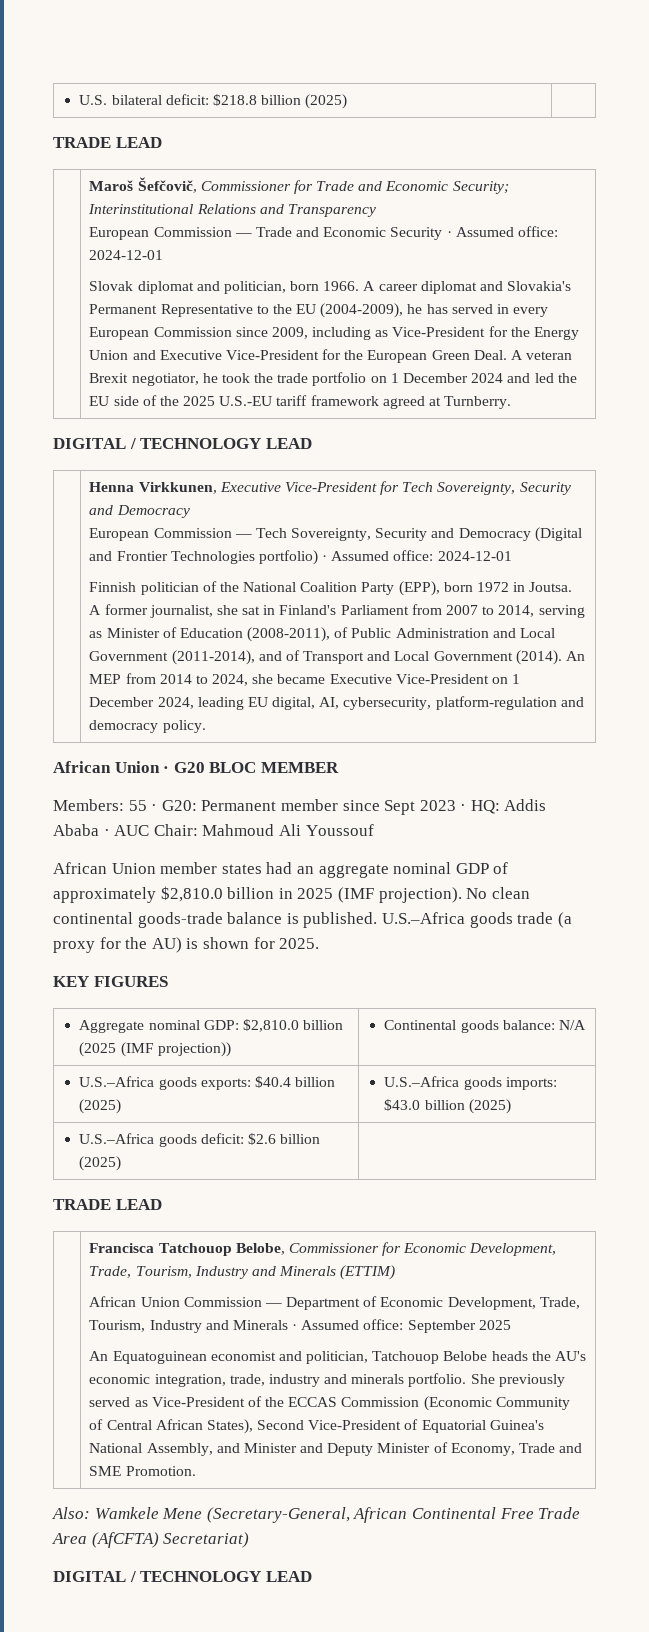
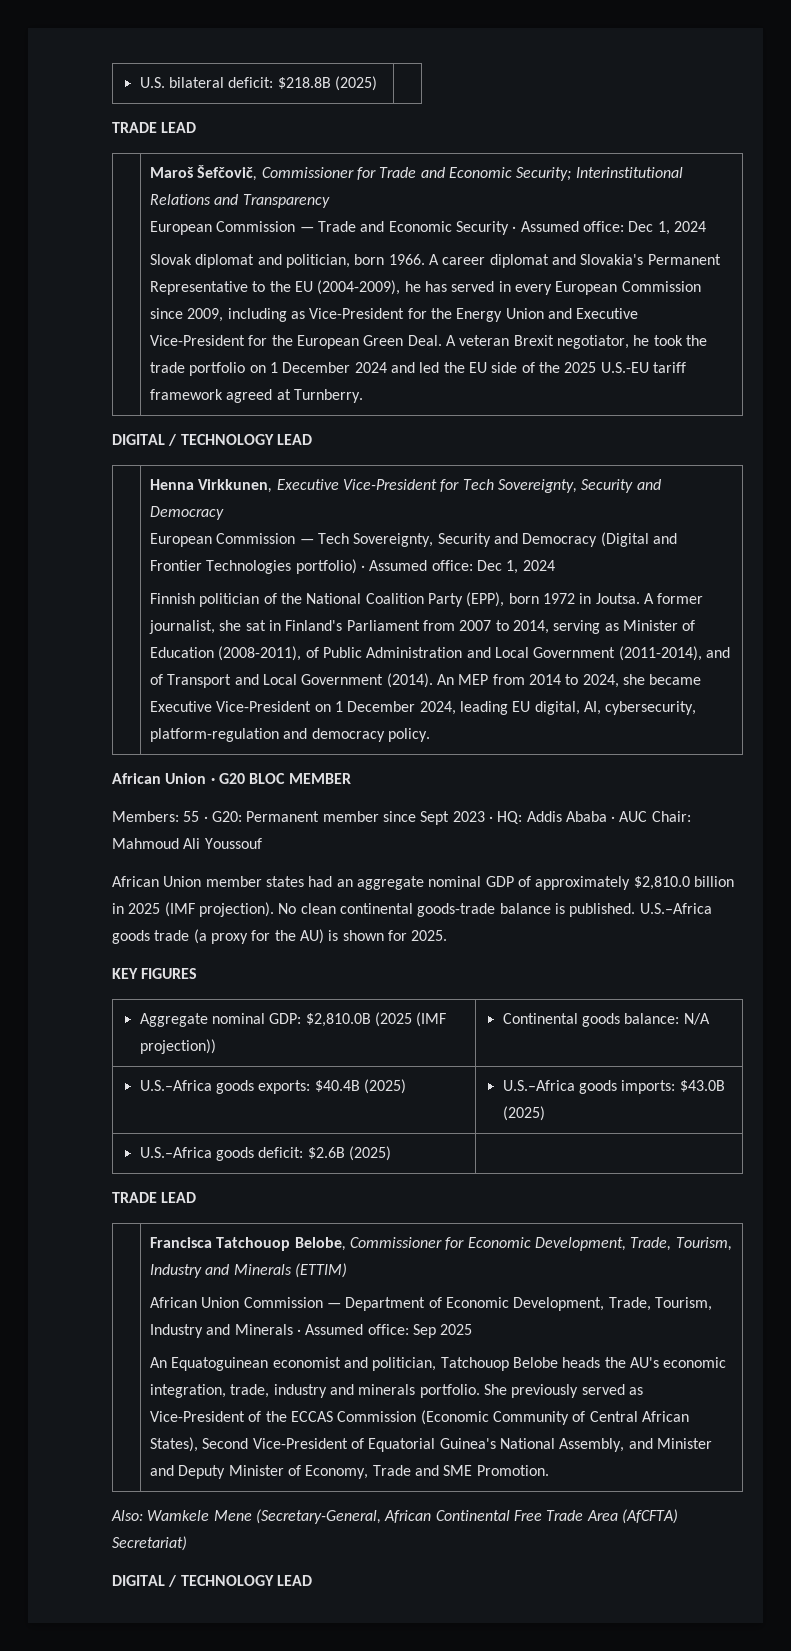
[212,94,302,106] $218.8 billion -> [277,77,331,89] $218.8B
[89,250,164,260] 2024-12-01 -> [628,221,706,235] Dec 1, 2024
[437,551,512,561] 2024-12-01 -> [477,560,555,574] Dec 1, 2024
[242,1019,344,1032] $2,810.0 billion -> [305,1013,371,1027] $2,810.0B
[254,1076,336,1088] $40.4 billion -> [314,1080,360,1092] $40.4B
[384,1099,465,1111] $43.0 billion -> [679,1080,725,1092] $43.0B
[247,1133,321,1145] $2.6 billion -> [307,1147,345,1159] $2.6B
[407,1320,476,1333] September -> [413,1324,437,1338] Sep

